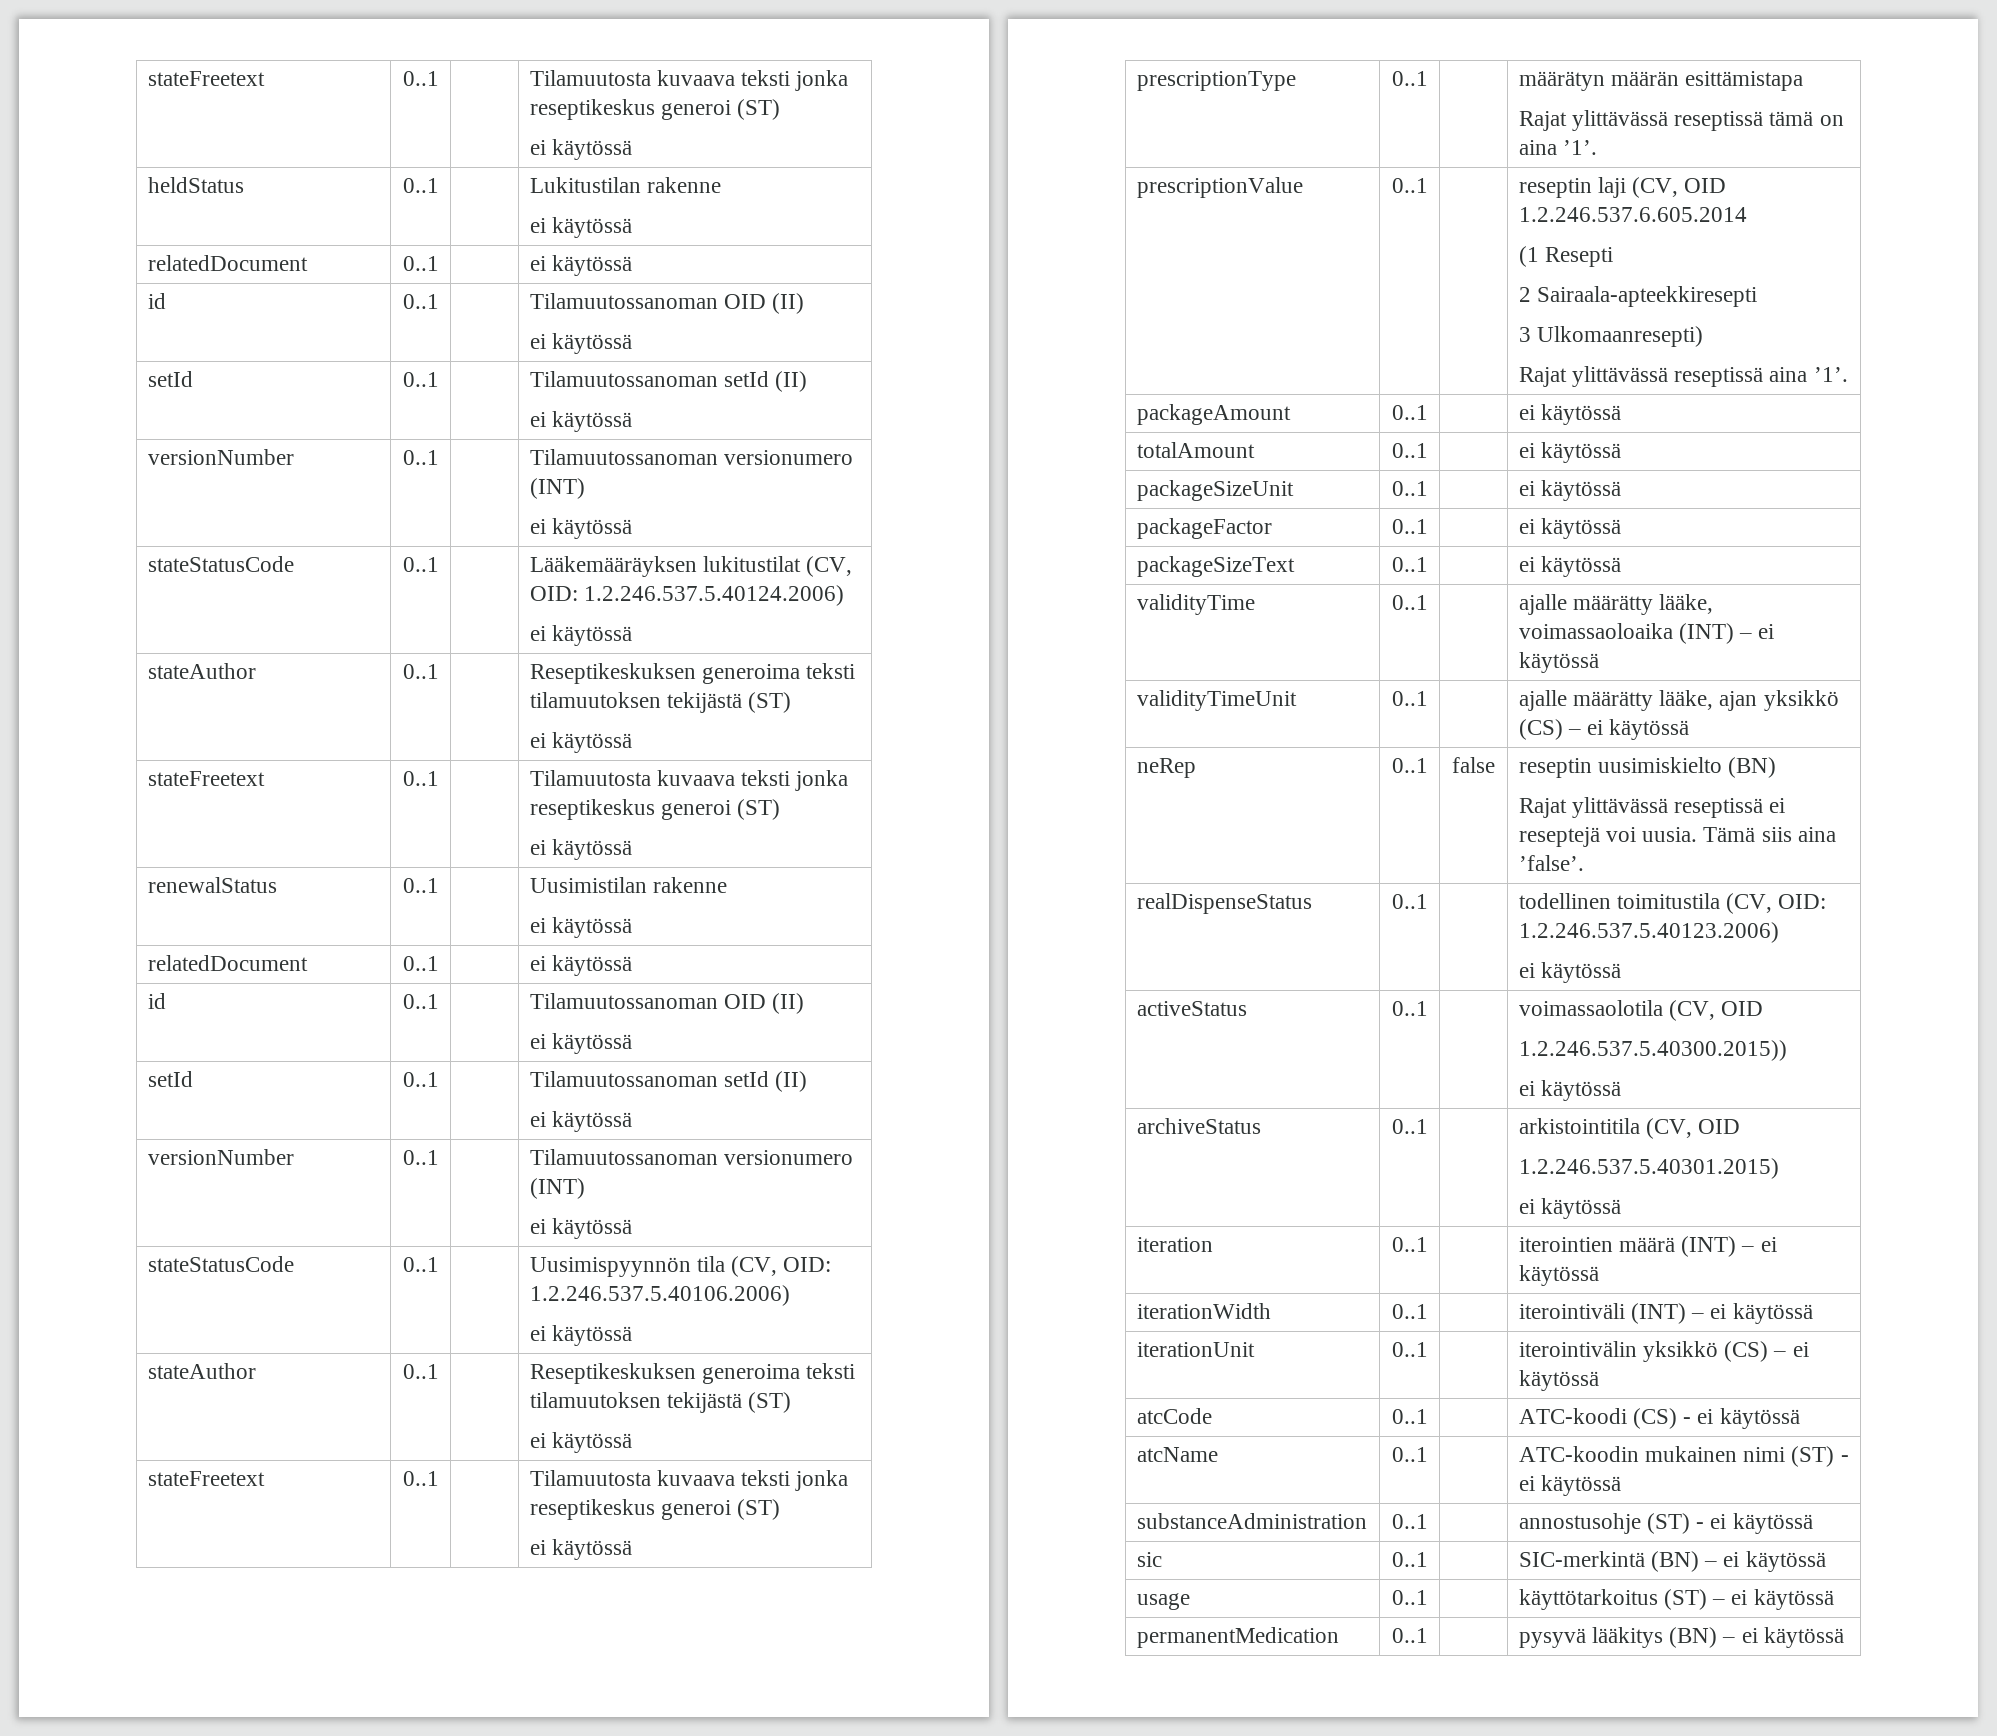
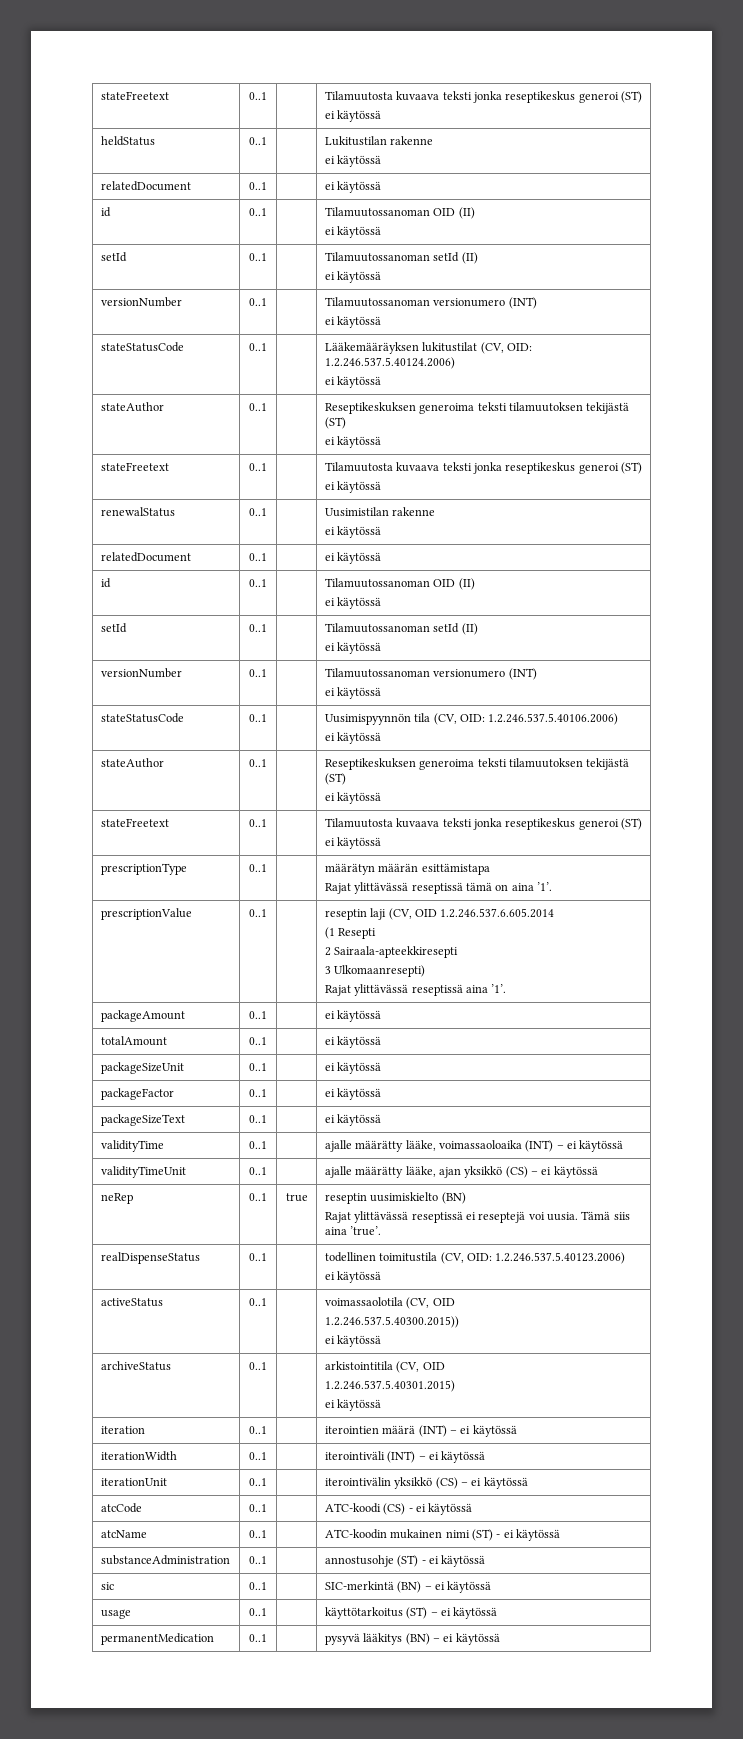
[1452,757,1495,773] false -> [285,1193,308,1202] true
[1518,855,1584,871] ’false’. -> [350,1226,382,1236] ’true’.

